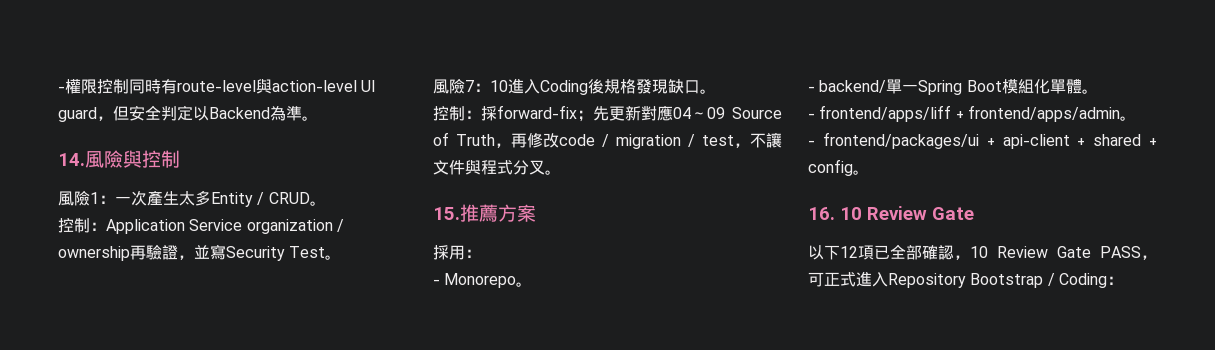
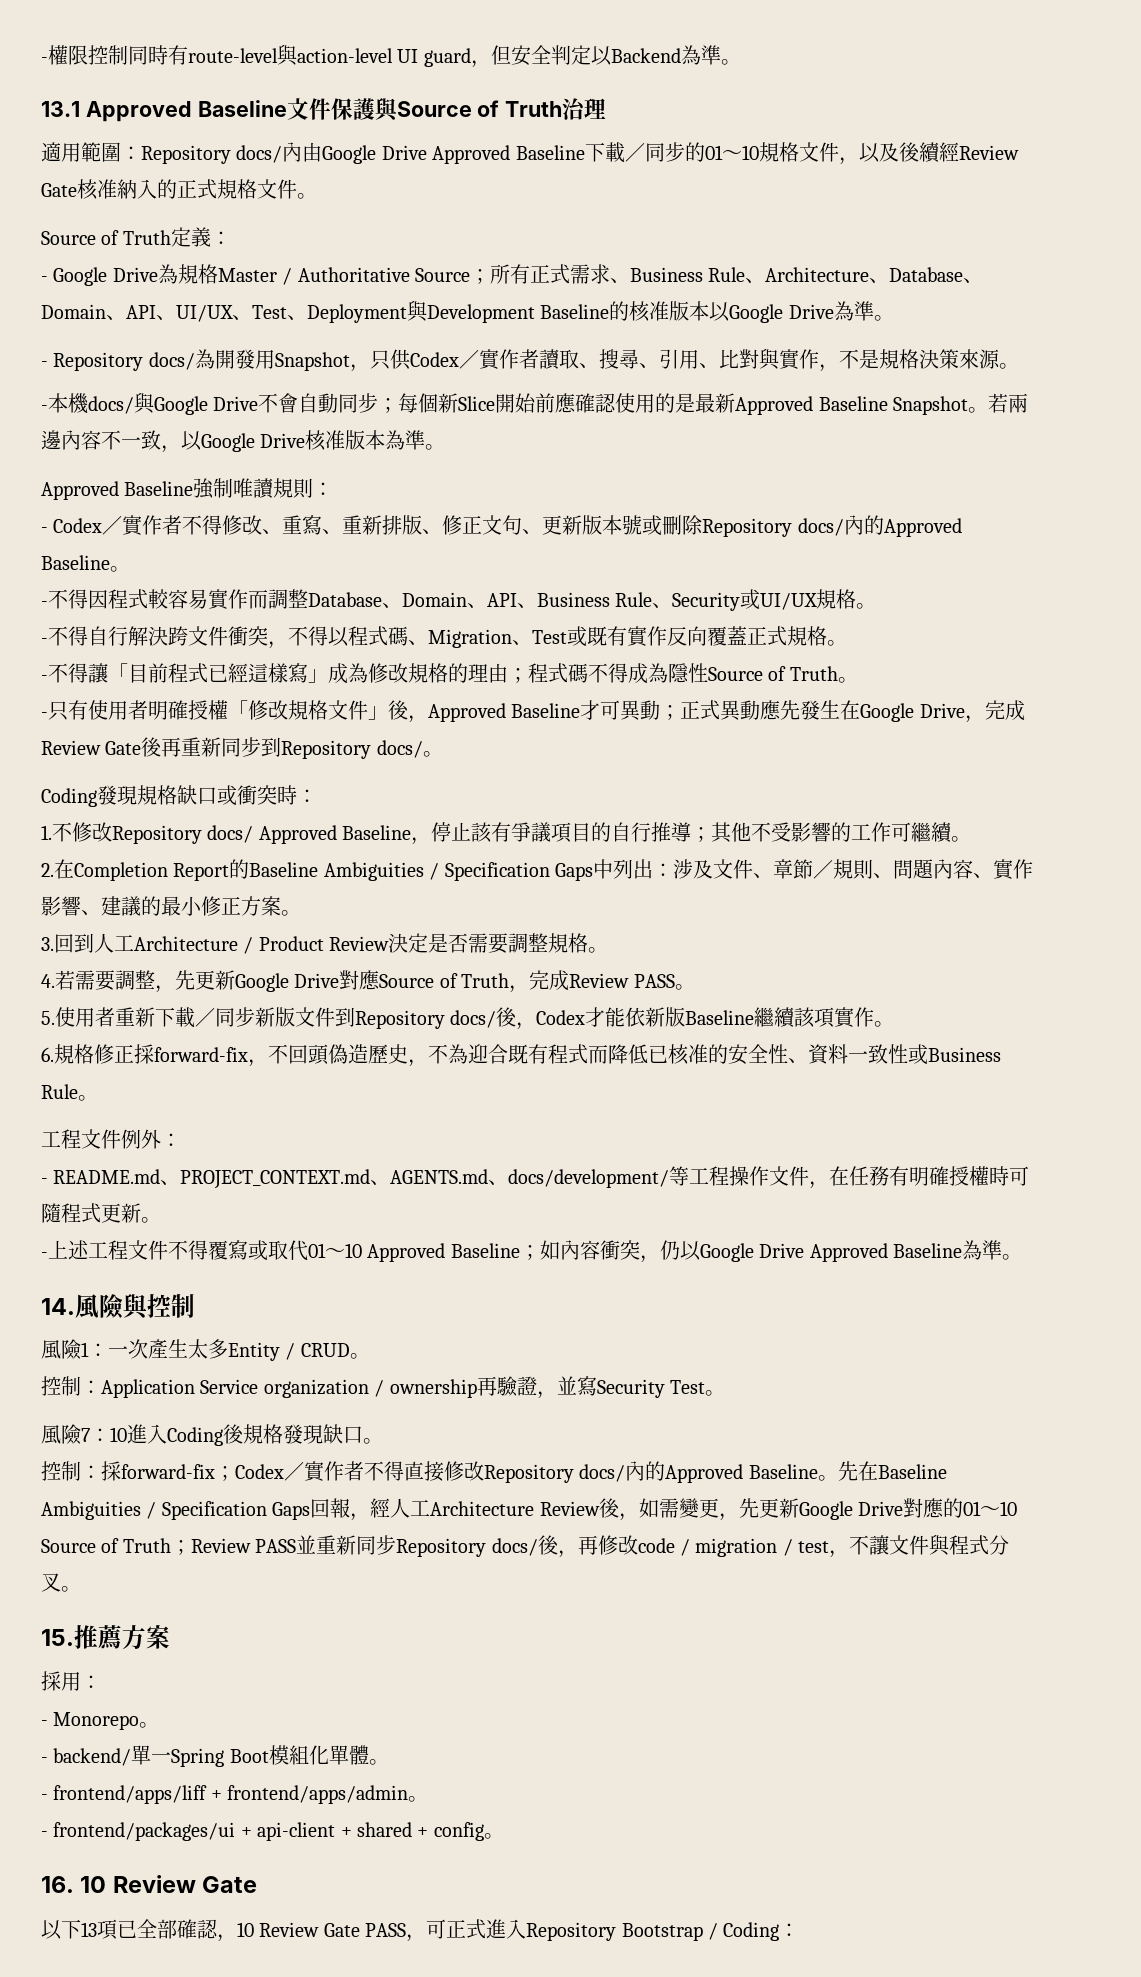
(318, 118) none -> [41,98,607,122] [41,142,1019,165] [41,179,317,200] [41,227,231,247] [41,264,984,286] [41,300,894,323] [41,348,1019,372] [41,392,1029,415] [41,430,446,453] [41,478,334,500] [41,515,962,537] [41,555,130,572] [41,589,877,611] [41,626,847,649] [41,663,858,684] [41,700,1025,723] [41,737,443,759] [41,785,317,807] [41,822,972,845] [41,859,1033,881] [41,896,301,916] [41,933,609,954] [41,970,695,993] [41,1007,895,1030] [41,1044,1001,1067] [41,1084,98,1101] [41,1129,181,1149] [41,1166,1030,1189] [41,1203,161,1223] [41,1240,1022,1263] // 13.1 Approved Baseline文件保護與Source of Truth治理 // 適用範圍：Repository docs/內由Google Drive Approved Baseline下載／同步的01～10規格文件，以及後續經Review Gate核准納入的正式規格文件。 // Source of Truth定義： // - Google Drive為規格Master / Authoritative Source；所有正式需求、Business Rule、Architecture、Database、Domain、API、UI/UX、Test、Deployment與Development Baseline的核准版本以Google Drive為準。 // - Repository docs/為開發用Snapshot，只供Codex／實作者讀取、搜尋、引用、比對與實作，不是規格決策來源。 // -本機docs/與Google Drive不會自動同步；每個新Slice開始前應確認使用的是最新Approved Baseline Snapshot。若兩邊內容不一致，以Google Drive核准版本為準。 // Approved Baseline強制唯讀規則： // - Codex／實作者不得修改、重寫、重新排版、修正文句、更新版本號或刪除Repository docs/內的Approved Baseline。 // -不得因程式較容易實作而調整Database、Domain、API、Business Rule、Security或UI/UX規格。 // -不得自行解決跨文件衝突，不得以程式碼、Migration、Test或既有實作反向覆蓋正式規格。 // -不得讓「目前程式已經這樣寫」成為修改規格的理由；程式碼不得成為隱性Source of Truth。 // -只有使用者明確授權「修改規格文件」後，Approved Baseline才可異動；正式異動應先發生在Google Drive，完成Review Gate後再重新同步到Repository docs/。 // Coding發現規格缺口或衝突時： // 1.不修改Repository docs/ Approved Baseline，停止該有爭議項目的自行推導；其他不受影響的工作可繼續。 // 2.在Completion Report的Baseline Ambiguities / Specification Gaps中列出：涉及文件、章節／規則、問題內容、實作影響、建議的最小修正方案。 // 3.回到人工Architecture / Product Review決定是否需要調整規格。 // 4.若需要調整，先更新Google Drive對應Source of Truth，完成Review PASS。 // 5.使用者重新下載／同步新版文件到Repository docs/後，Codex才能依新版Baseline繼續該項實作。 // 6.規格修正採forward-fix，不回頭偽造歷史，不為迎合既有程式而降低已核准的安全性、資料一致性或Business Rule。 // 工程文件例外： // - README.md、PROJECT_CONTEXT.md、AGENTS.md、docs/development/等工程操作文件，在任務有明確授權時可隨程式更新。 // -上述工程文件不得覆寫或取代01～10 Approved Baseline；如內容衝突，仍以Google Drive Approved Baseline為準。
[593,105,782,121] [433,132,495,146] 先更新對應04～09 Source of Truth -> [235,1461,947,1483] [41,1498,1017,1521] [41,1535,559,1557] Codex／實作者不得直接修改Repository docs/內的Approved Baseline。先在Baseline Ambiguities / Specification Gaps回報，經人工Architecture Review後，如需變更，先更新Google Drive對應的01～10 Source of Truth；Review PASS並重新同步Repository docs/後
[840,246,858,258] 12 -> [81,1922,97,1937] 13

